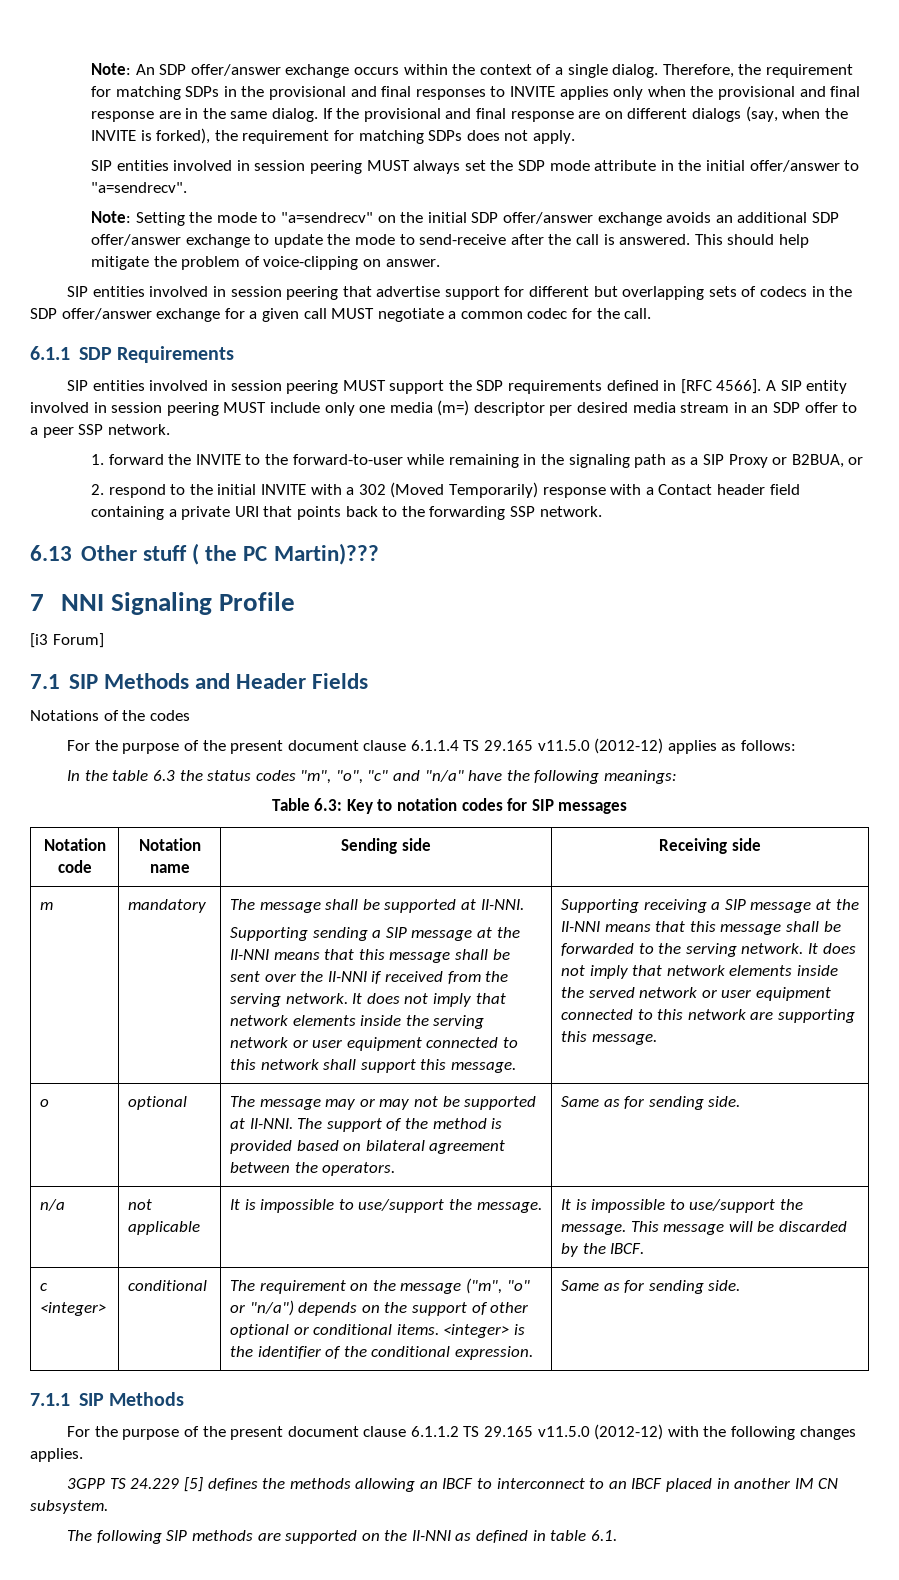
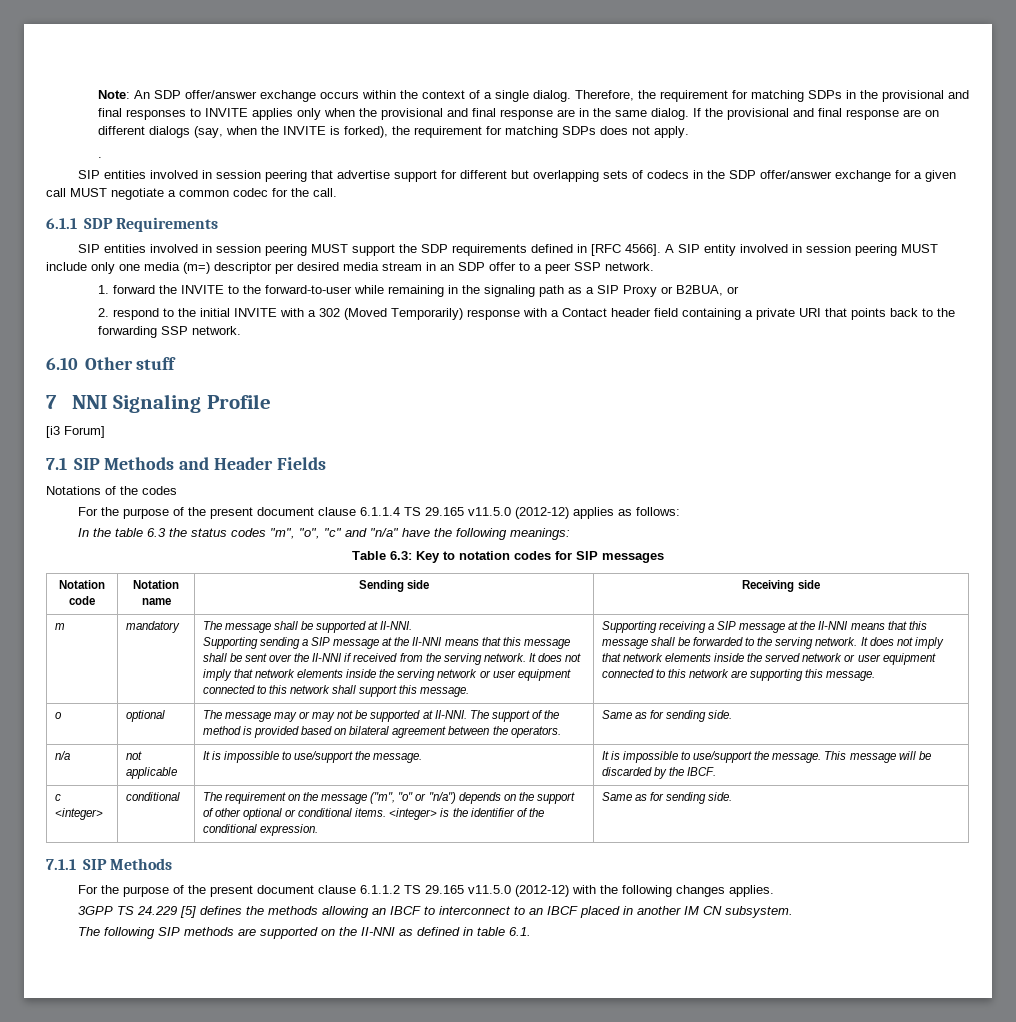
[91,160,860,174] [91,182,188,193] [91,211,839,226] [91,234,809,248] [91,256,440,270] SIP entities involved in session peering MUST always set the SDP mode attribute in the initial offer/answer to "a=sendrecv". // Note: Setting the mode to "a=sendrecv" on the initial SDP offer/answer exchange avoids an additional SDP offer/answer exchange to update the mode to send-receive after the call is answered. This should help mitigate the problem of voice-clipping on answer. -> [97,157,102,158] .
[30,545,72,561] 6.13 -> [46,357,78,370] 6.10
[191,543,379,565] ( the PC Martin)??? -> (177, 363) none

